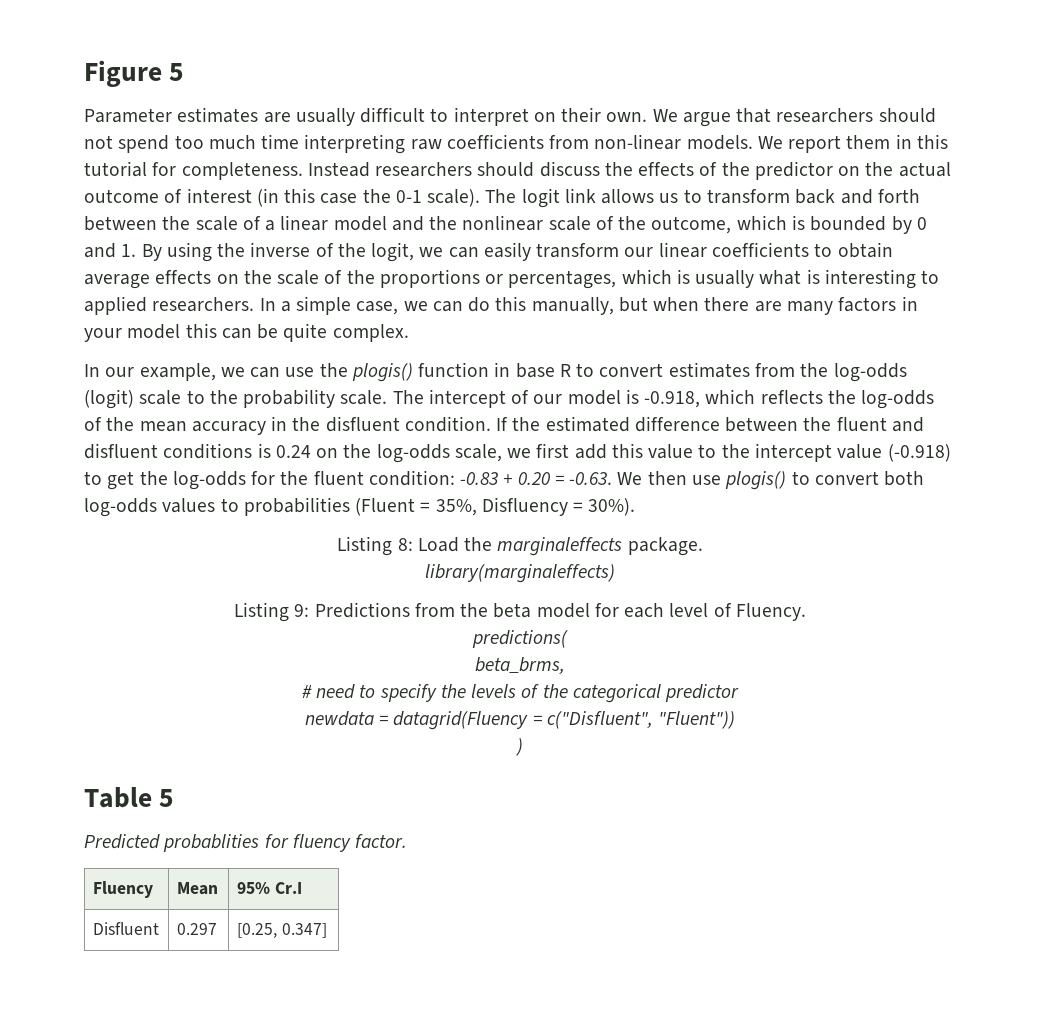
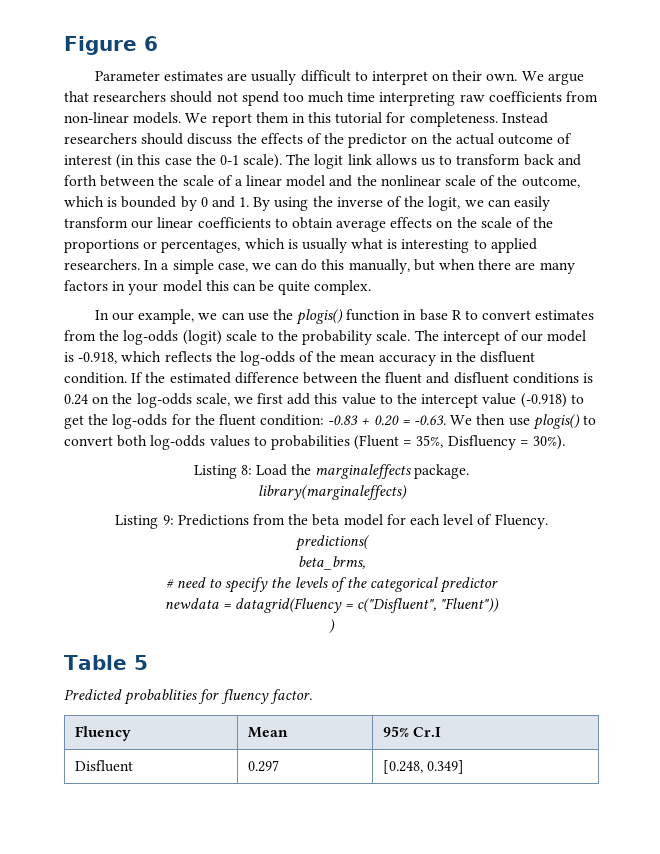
[169,63,185,81] 5 -> [144,36,158,51] 6
[236,923,327,938] [0.25, 0.347] -> [383,760,465,774] [0.248, 0.349]

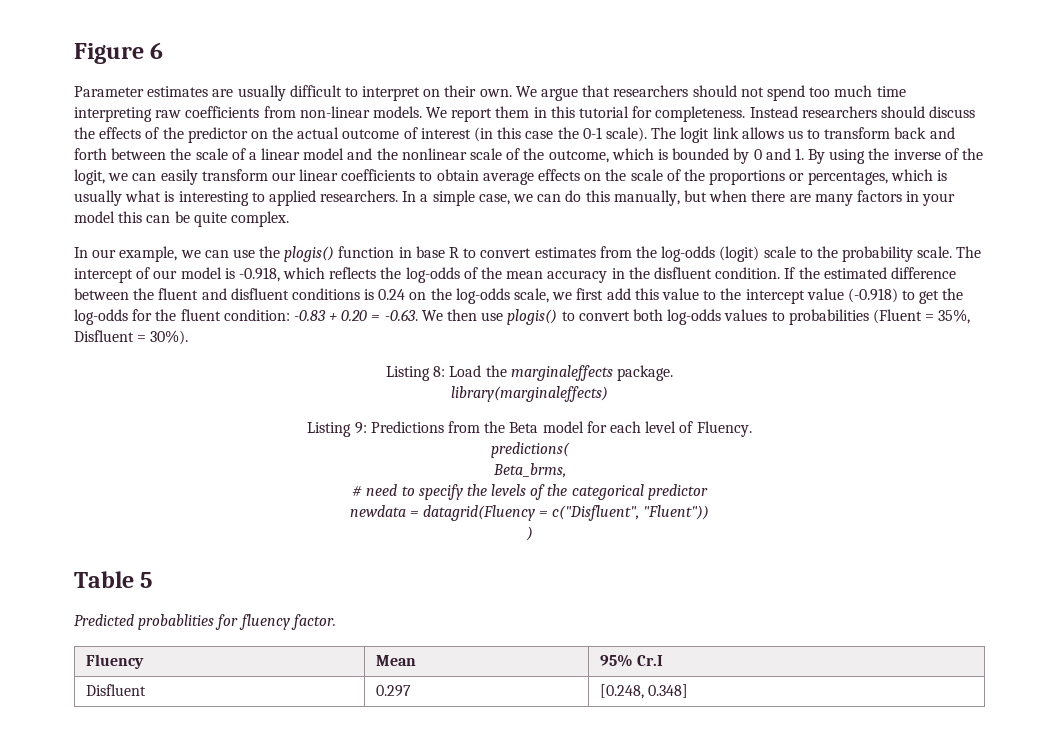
[447,435,516,450] Disfluency -> [74,330,134,342] Disfluent
[312,514,341,526] beta -> [509,422,539,433] Beta
[298,556,365,570] beta_brms, -> [492,463,566,478] Beta_brms,
[427,760,465,774] 0.349] -> [648,684,689,698] 0.348]

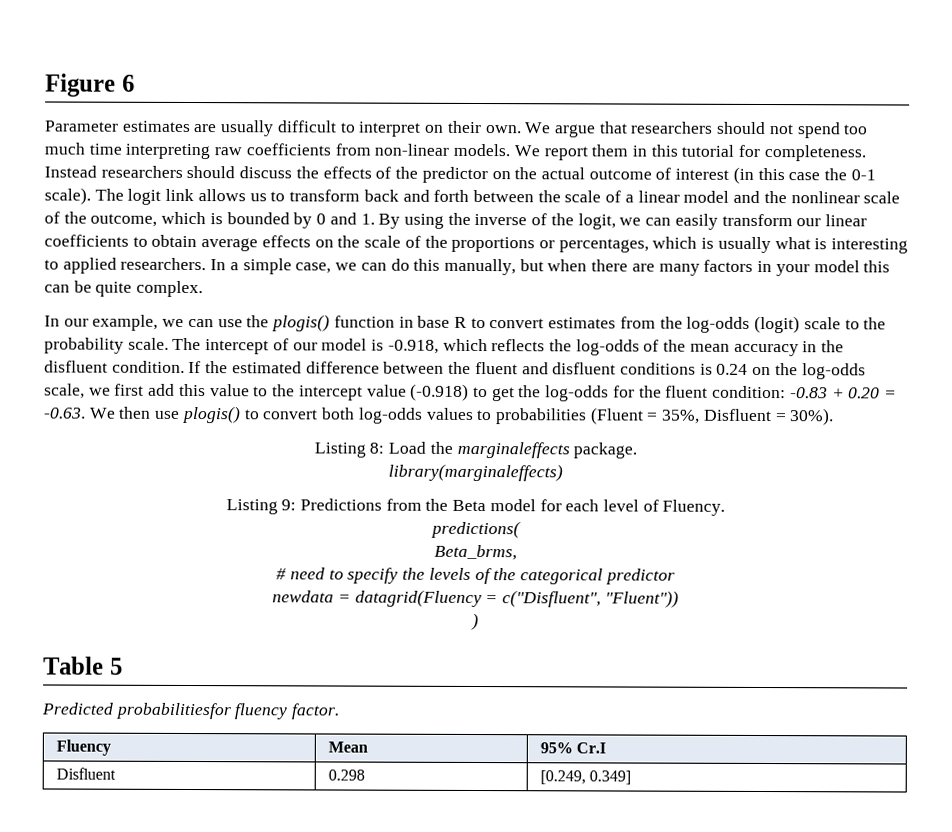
[138,614,239,630] probablities for -> [114,702,231,720] probabilitiesfor
[375,685,411,697] [599,684,689,699] 0.297 | [0.248, 0.348] -> [327,769,365,781] [539,770,631,785] 0.298 | [0.249, 0.349]

